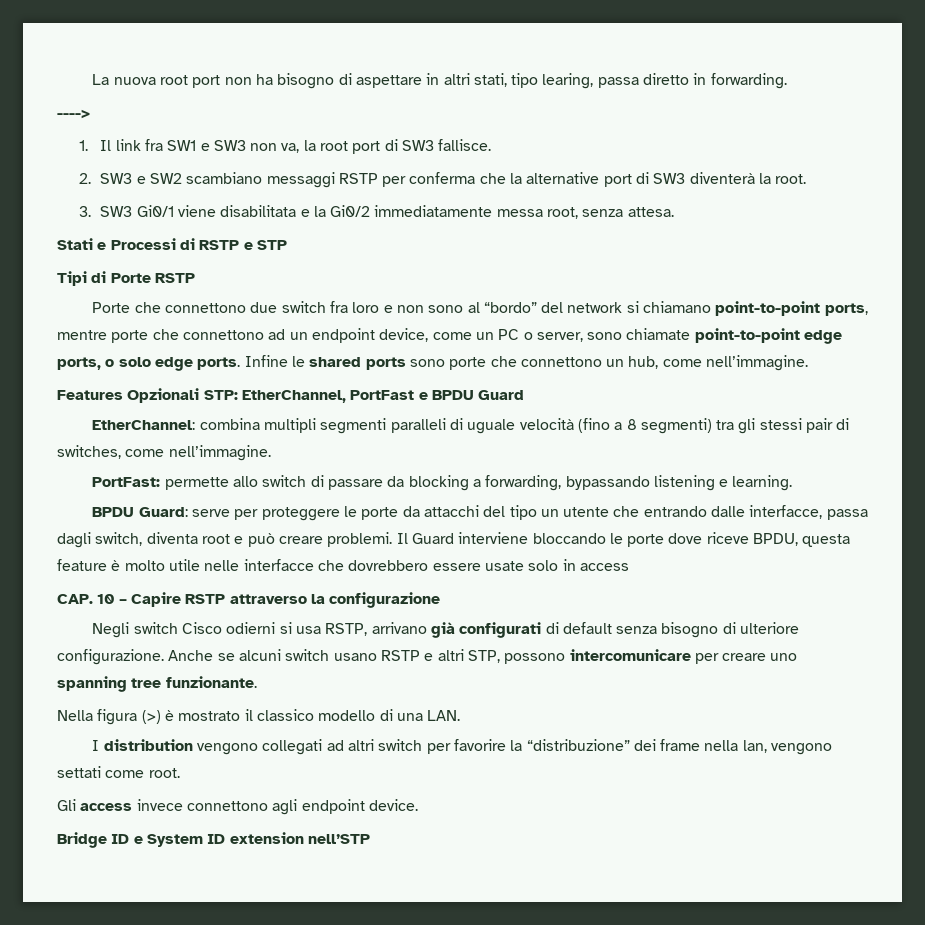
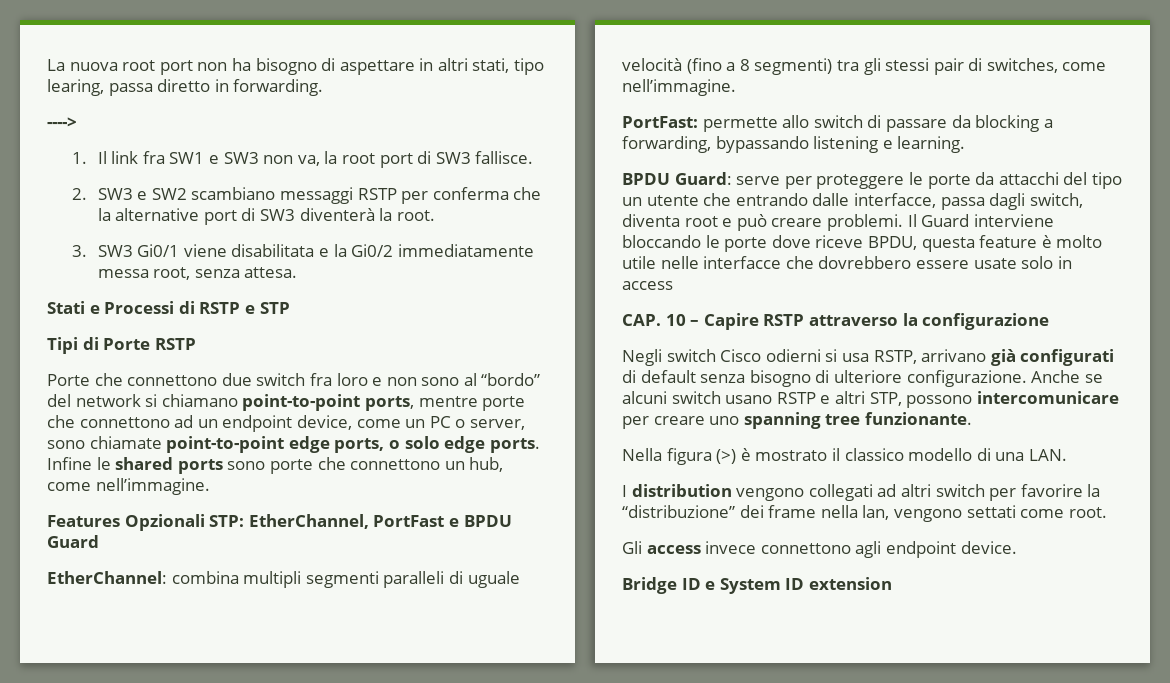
[307,834,370,844] nell’STP -> (892, 583) none

